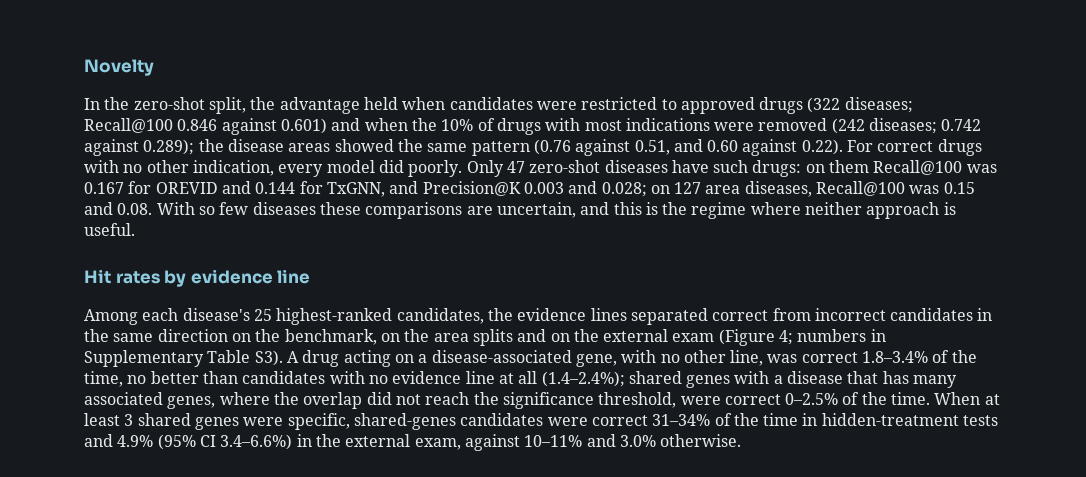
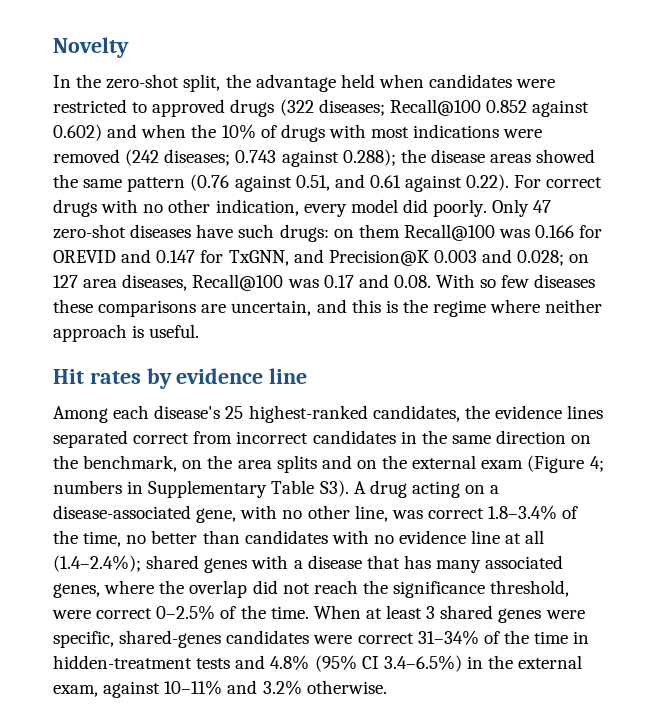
[177,118,327,135] 0.846 against 0.601) -> [485,100,590,117] [53,124,102,141] 0.852 against 0.602)
[941,119,982,131] [84,139,195,156] 0.742 against 0.289); -> [235,149,396,167] 0.743 against 0.288);
[707,140,739,152] 0.60 -> [369,175,401,188] 0.61
[84,182,124,194] 0.167 -> [535,225,575,238] 0.166
[255,182,296,194] 0.144 -> [156,250,196,263] 0.147
[943,182,975,194] 0.15 -> [323,275,354,288] 0.17
[117,435,154,447] 4.9% -> [270,655,310,670] 4.8%
[220,434,293,450] 3.4–6.6%) -> [383,655,462,672] 3.4–6.5%)
[619,435,656,447] 3.0% -> [262,680,302,695] 3.2%

